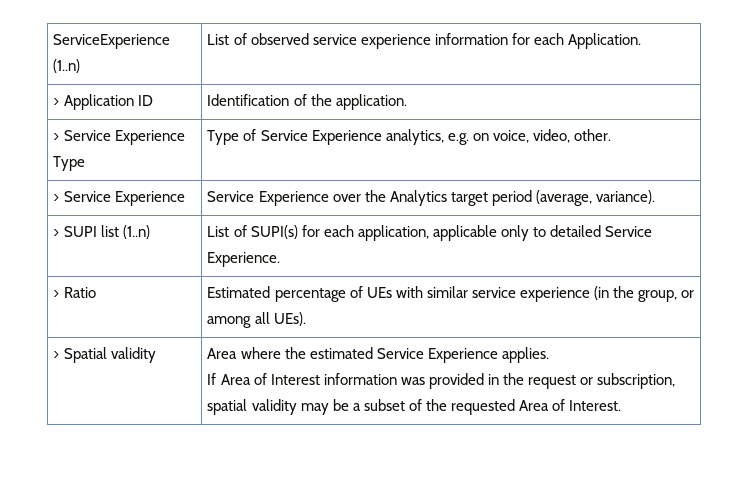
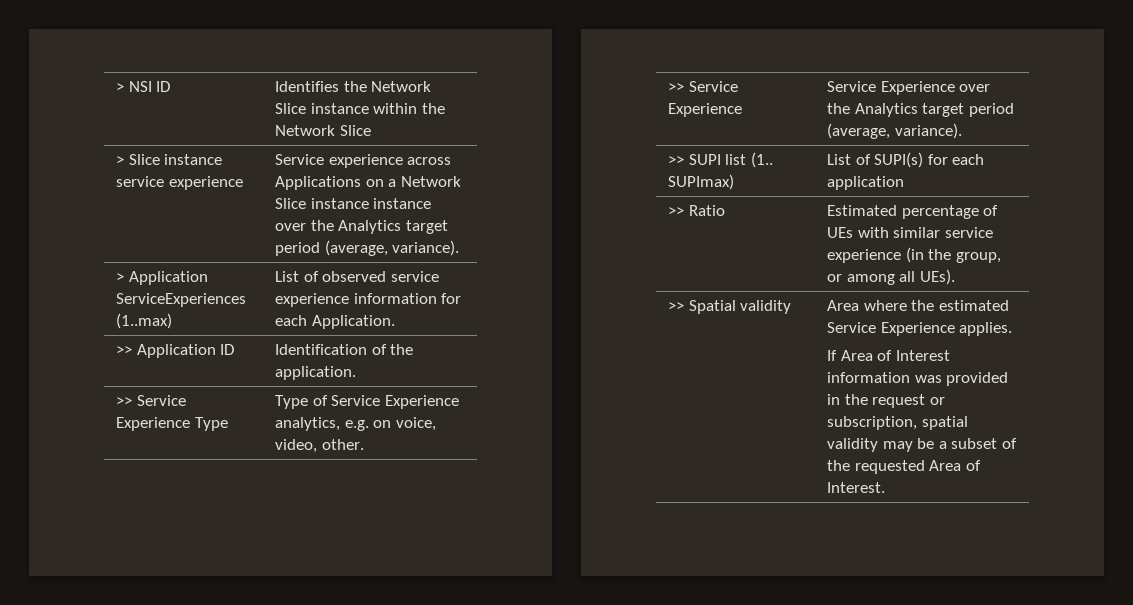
[53,34,171,49] [53,59,81,73] ServiceExperience (1..n) -> [115,81,171,92] [274,81,432,92] [274,103,445,114] [274,125,371,136] [115,154,223,165] [115,176,243,190] [274,154,452,168] [274,176,461,190] [274,198,432,209] [274,220,448,234] [274,240,460,256] [115,271,208,285] [115,293,246,307] [115,313,172,329] > NSI ID | Identifies the Network Slice instance within the Network Slice // > Slice instance service experience | Service experience across Applications on a Network Slice instance instance over the Analytics target period (average, variance). // > Application ServiceExperiences (1..max)
[53,98,60,106] > -> [115,346,132,355] >>
[53,133,60,141] > -> [115,397,132,406] >>
[53,194,60,202] > -> [667,83,684,92] >>
[53,229,60,237] > -> [667,156,684,165] >>
[122,225,150,239] (1..n) -> [750,152,773,168] [667,174,734,190] (1.. SUPImax)
[357,225,652,241] [207,252,281,267] [53,290,60,298] application, applicable only to detailed Service Experience. // > -> [826,176,904,190] [667,207,684,216] application // >>
[53,351,60,359] > -> [667,302,684,311] >>

